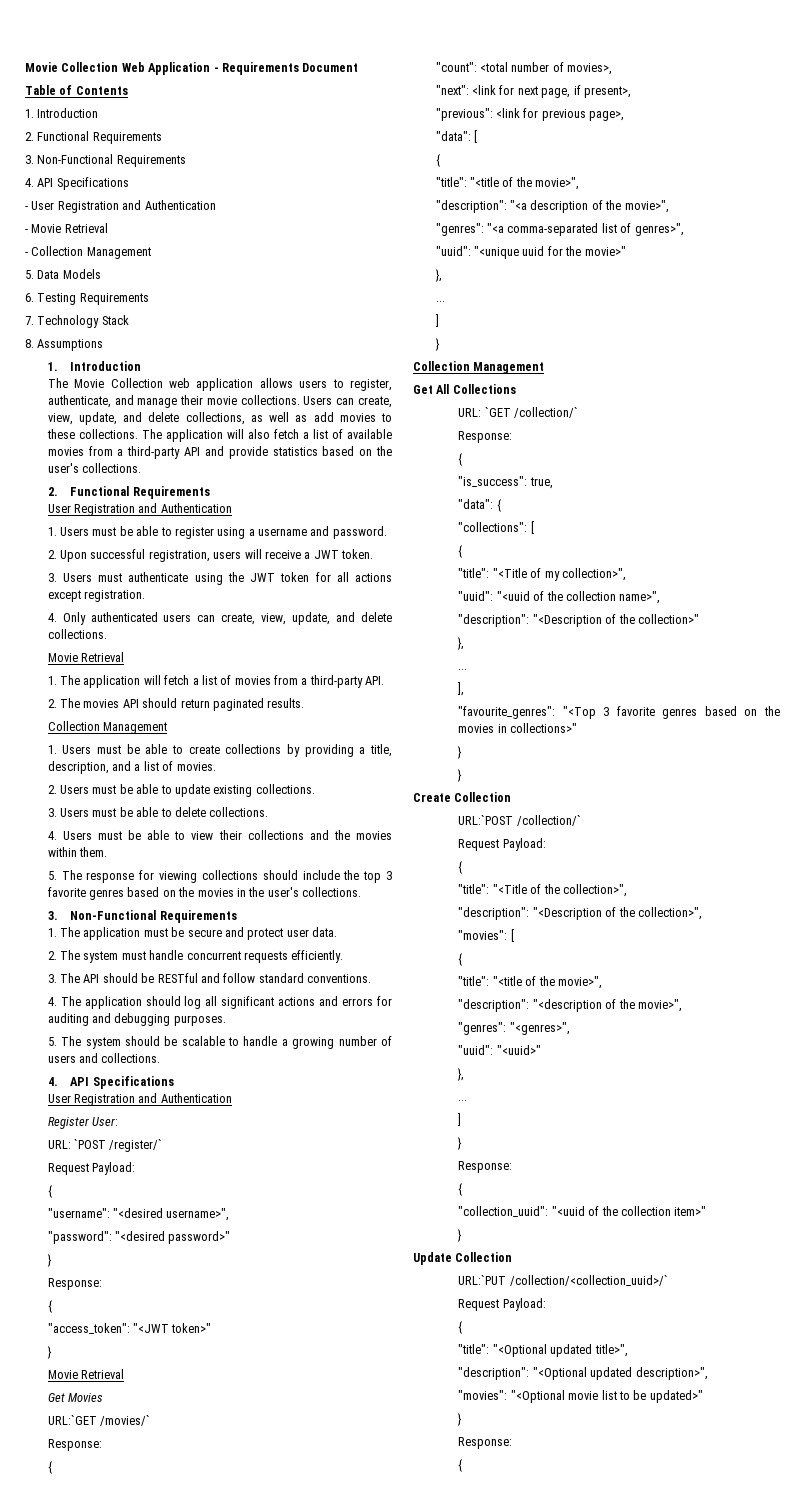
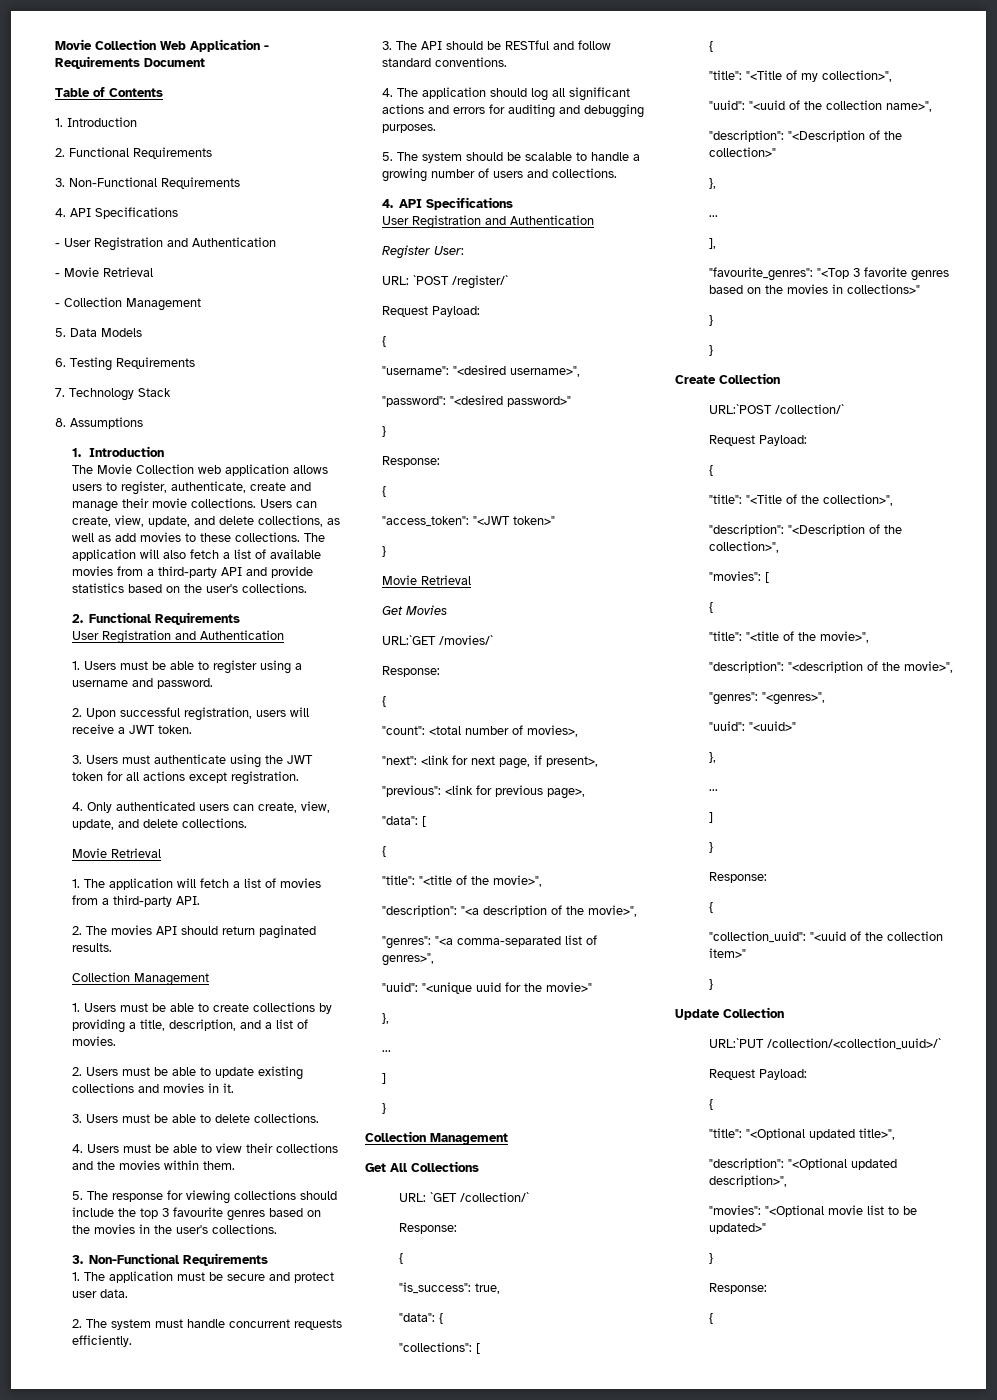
(111, 401) none -> [249,482,286,491] create
[255,784,315,794] collections. -> [71,1083,234,1093] collections and movies in it.
[47,887,86,897] favorite -> [172,1207,223,1217] favourite

